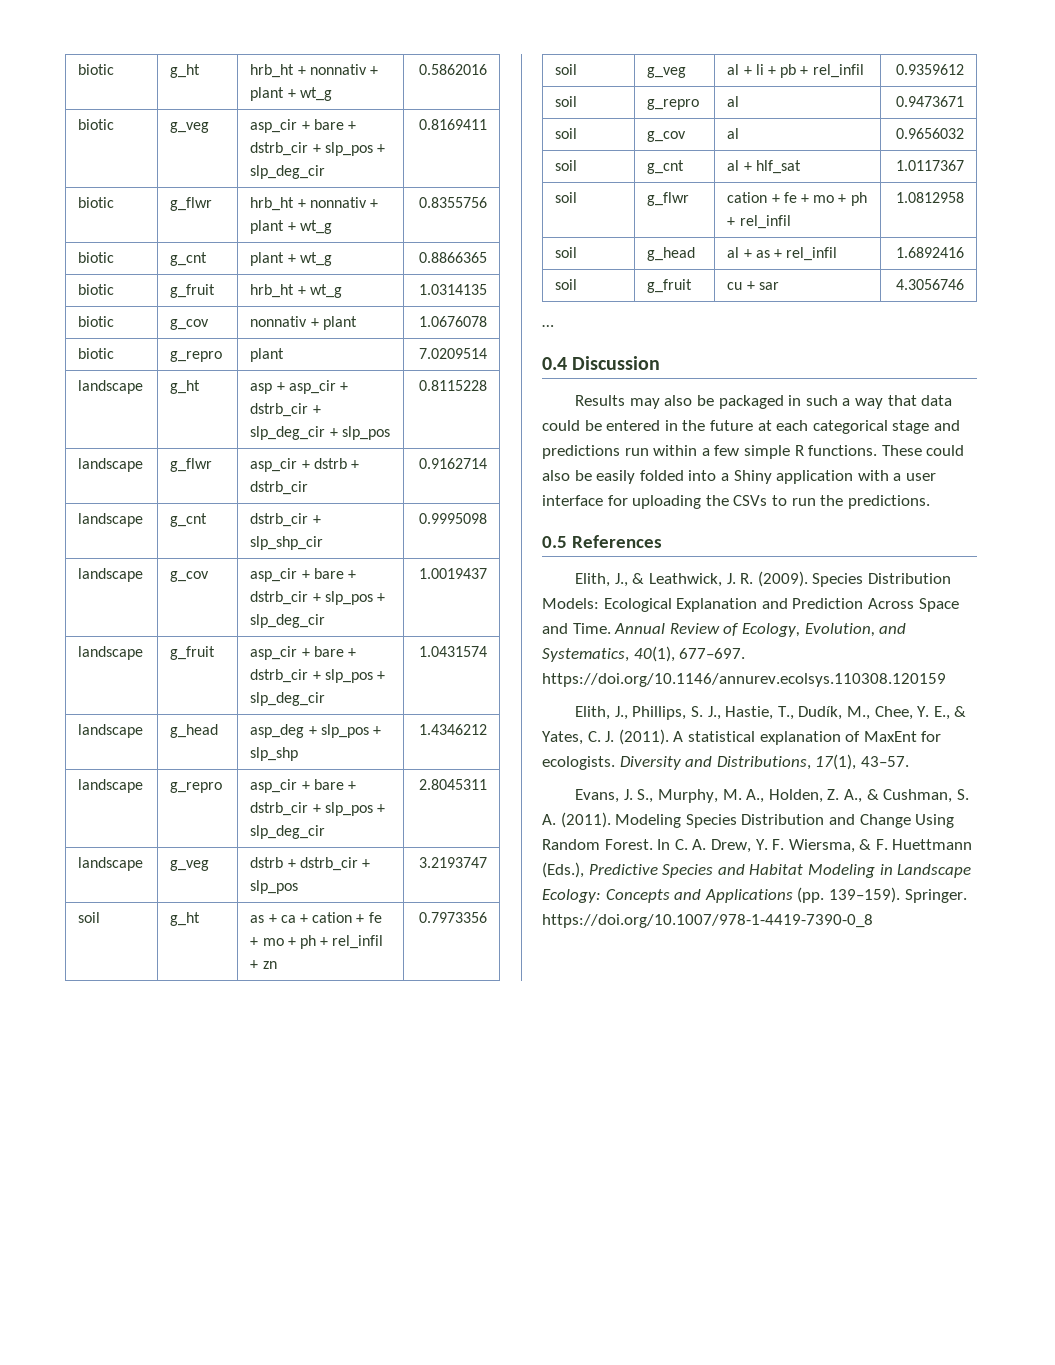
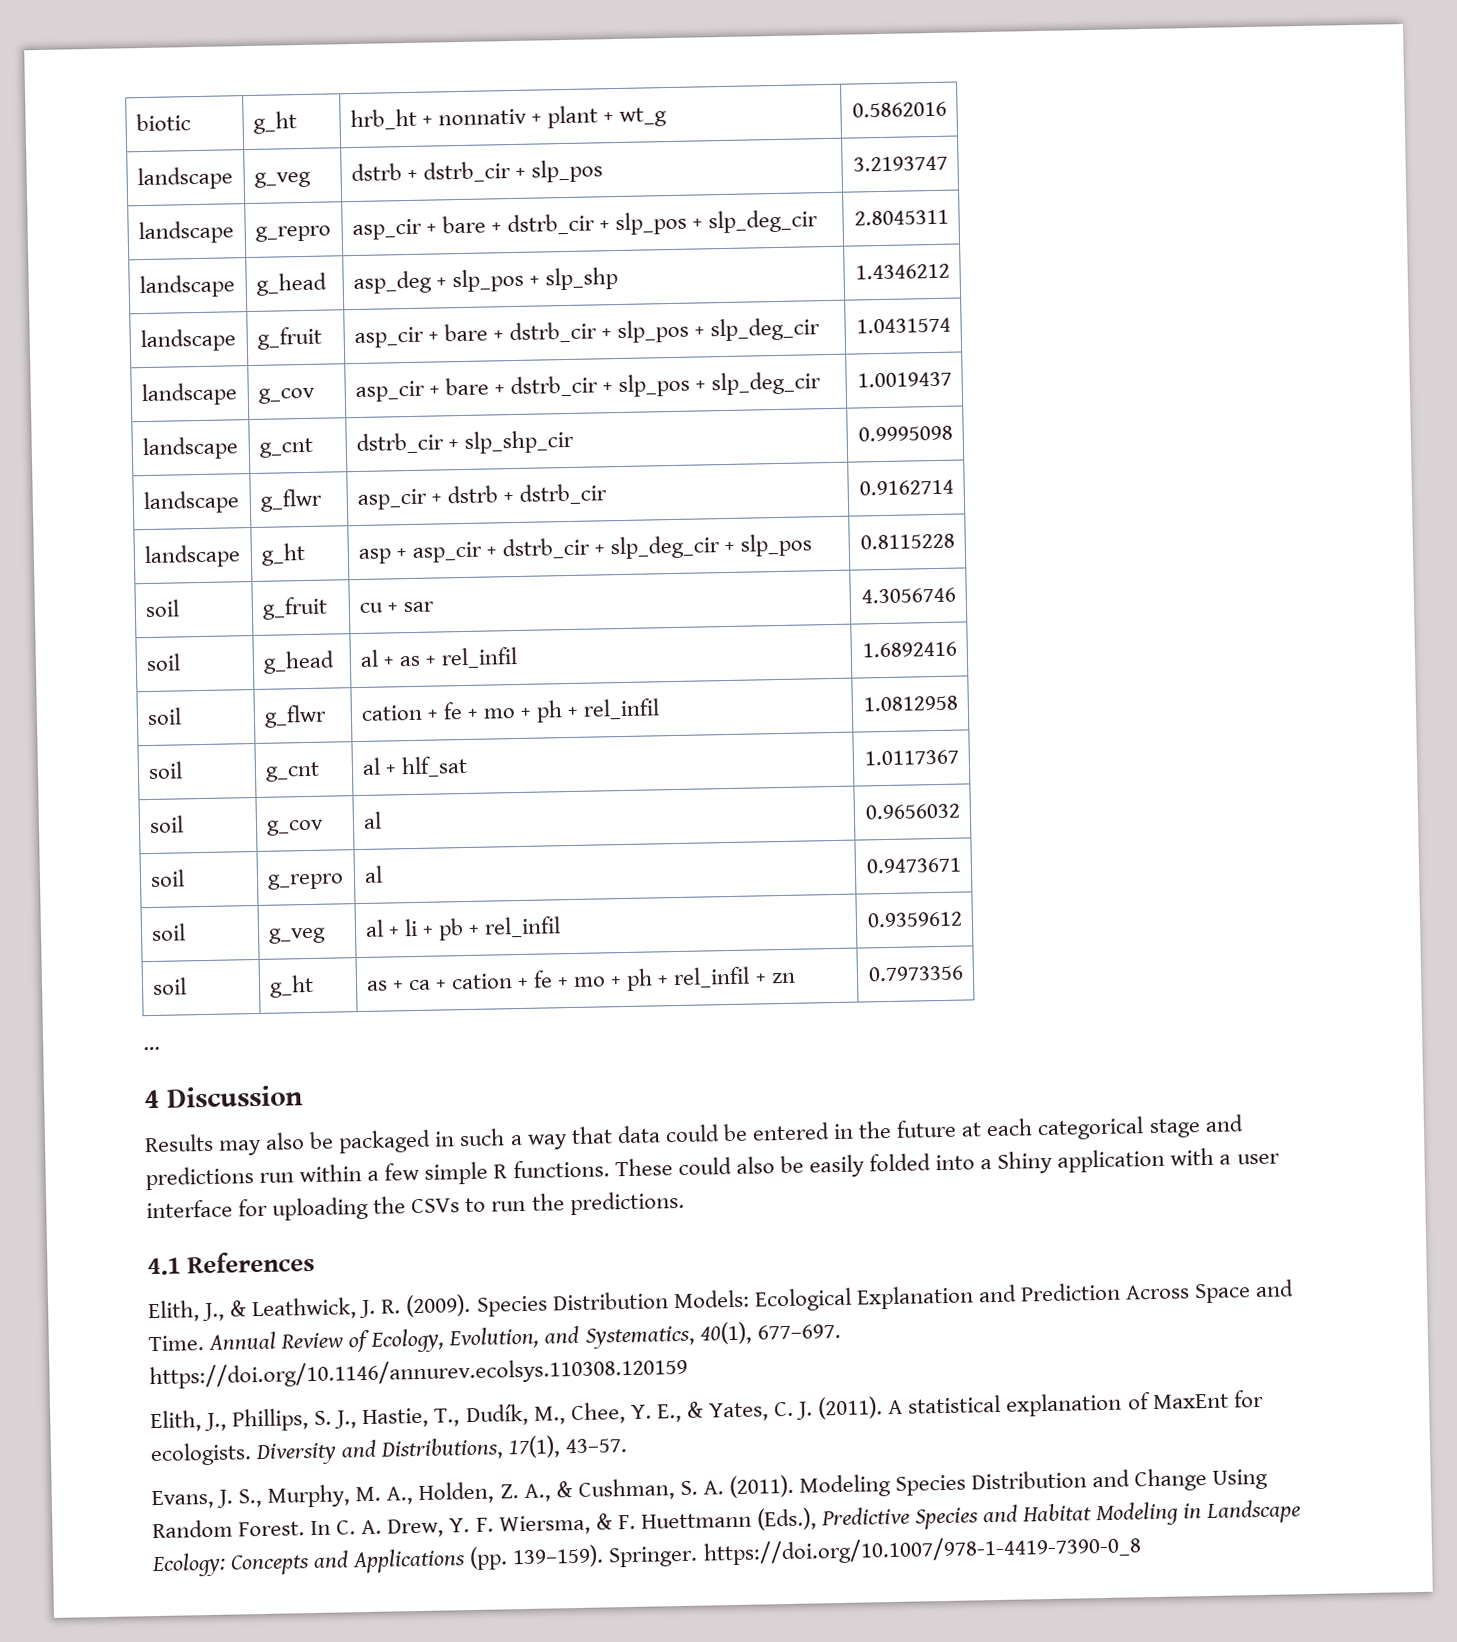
[78,119,115,130] [170,122,210,133] [250,119,356,133] [250,142,385,156] [250,165,326,179] [418,119,487,130] [78,197,115,208] [170,197,213,211] [250,197,378,211] [250,220,332,234] [418,197,487,208] [78,252,115,263] [170,252,208,266] [250,252,332,266] [418,252,487,263] [78,284,115,295] [170,284,216,298] [250,284,342,298] [418,284,487,295] [78,316,115,327] [170,319,210,330] [250,316,357,330] [418,316,487,327] [78,348,115,359] [170,351,223,362] [250,348,285,362] [418,348,487,359] [78,380,144,394] [170,380,201,394] [250,380,348,394] [250,403,321,417] [250,426,390,440] [418,380,487,391] [78,458,144,472] [170,458,213,472] [250,458,359,472] [250,481,309,495] [418,458,487,469] [78,513,144,527] [170,513,208,527] [250,513,321,527] [250,536,324,550] [418,513,487,524] biotic | g_veg | asp_cir + bare + dstrb_cir + slp_pos + slp_deg_cir | 0.8169411 // biotic | g_flwr | hrb_ht + nonnativ + plant + wt_g | 0.8355756 // biotic | g_cnt | plant + wt_g | 0.8866365 // biotic | g_fruit | hrb_ht + wt_g | 1.0314135 // biotic | g_cov | nonnativ + plant | 1.0676078 // biotic | g_repro | plant | 7.0209514 // landscape | g_ht | asp + asp_cir + dstrb_cir + slp_deg_cir + slp_pos | 0.8115228 // landscape | g_flwr | asp_cir + dstrb + dstrb_cir | 0.9162714 // landscape | g_cnt | dstrb_cir + slp_shp_cir | 0.9995098 -> [136,166,233,191] [253,171,311,188] [350,159,603,183] [853,155,949,172] [137,220,234,245] [254,225,331,242] [351,209,819,241] [854,209,950,226] [138,274,235,299] [255,272,327,296] [352,267,618,295] [855,263,951,280] [139,328,236,353] [256,326,322,350] [353,317,821,349] [856,317,952,334] landscape | g_veg | dstrb + dstrb_cir + slp_pos | 3.2193747 // landscape | g_repro | asp_cir + bare + dstrb_cir + slp_pos + slp_deg_cir | 2.8045311 // landscape | g_head | asp_deg + slp_pos + slp_shp | 1.4346212 // landscape | g_fruit | asp_cir + bare + dstrb_cir + slp_pos + slp_deg_cir | 1.0431574
[170,646,216,660] [250,646,356,660] [250,669,385,683] [250,692,326,706] [418,646,487,657] [78,724,144,738] [170,724,219,738] [250,724,381,738] [250,747,299,761] [418,724,487,735] [78,779,144,793] [170,782,223,793] [250,779,356,793] [250,802,385,816] [250,825,326,839] [418,779,487,790] [78,857,144,871] [170,860,210,871] [250,857,370,871] [250,880,299,894] [418,857,487,868] g_fruit | asp_cir + bare + dstrb_cir + slp_pos + slp_deg_cir | 1.0431574 // landscape | g_head | asp_deg + slp_pos + slp_shp | 1.4346212 // landscape | g_repro | asp_cir + bare + dstrb_cir + slp_pos + slp_deg_cir | 2.8045311 // landscape | g_veg | dstrb + dstrb_cir + slp_pos | 3.2193747 -> [258,437,313,458] [355,429,574,455] [858,425,954,442] [142,490,240,515] [259,488,323,512] [356,483,607,511] [859,479,955,496] [143,544,241,569] [260,543,306,566] [357,533,813,565] [860,533,956,550] [144,599,180,618] [261,596,328,620] [358,601,434,613] [861,587,957,604] [145,653,181,672] [262,650,335,674] [359,646,518,669] [862,641,958,658] [146,707,182,726] [263,704,327,728] [360,698,661,723] [863,695,959,712] [147,761,183,780] [264,761,320,782] [361,755,468,778] [864,749,960,766] [148,815,184,834] [265,819,324,836] [362,811,382,829] [865,803,961,820] [149,869,185,888] [266,873,344,890] [363,865,383,883] [866,857,963,874] [150,923,186,942] [267,927,326,944] [364,916,562,941] [867,911,964,928] g_cnt | dstrb_cir + slp_shp_cir | 0.9995098 // landscape | g_flwr | asp_cir + dstrb + dstrb_cir | 0.9162714 // landscape | g_ht | asp + asp_cir + dstrb_cir + slp_deg_cir + slp_pos | 0.8115228 // soil | g_fruit | cu + sar | 4.3056746 // soil | g_head | al + as + rel_infil | 1.6892416 // soil | g_flwr | cation + fe + mo + ph + rel_infil | 1.0812958 // soil | g_cnt | al + hlf_sat | 1.0117367 // soil | g_cov | al | 0.9656032 // soil | g_repro | al | 0.9473671 // soil | g_veg | al + li + pb + rel_infil | 0.9359612
[555,64,578,75] [647,67,687,78] [727,64,864,78] [895,64,964,75] [555,96,578,107] [647,99,700,110] [727,96,740,107] [895,96,964,107] [555,128,578,139] [647,131,687,142] [727,128,740,139] [895,128,964,139] [555,160,578,171] [647,160,685,174] [727,160,801,174] [895,160,964,171] [555,192,578,203] [647,192,690,206] [727,192,867,206] [727,215,791,229] [895,192,964,203] [555,247,578,258] [647,247,696,261] [727,247,838,261] [895,247,964,258] [555,279,578,290] [647,279,693,293] [727,281,779,290] [895,279,964,290] // soil | g_veg | al + li + pb + rel_infil | 0.9359612 // soil | g_repro | al | 0.9473671 // soil | g_cov | al | 0.9656032 // soil | g_cnt | al + hlf_sat | 1.0117367 // soil | g_flwr | cation + fe + mo + ph + rel_infil | 1.0812958 // soil | g_head | al + as + rel_infil | 1.6892416 // soil | g_fruit | cu + sar | 4.3056746 -> (965, 973) none
[542,357,567,370] 0.4 -> [144,1089,160,1109] 4
[542,536,567,548] 0.5 -> [147,1257,181,1276] 4.1

